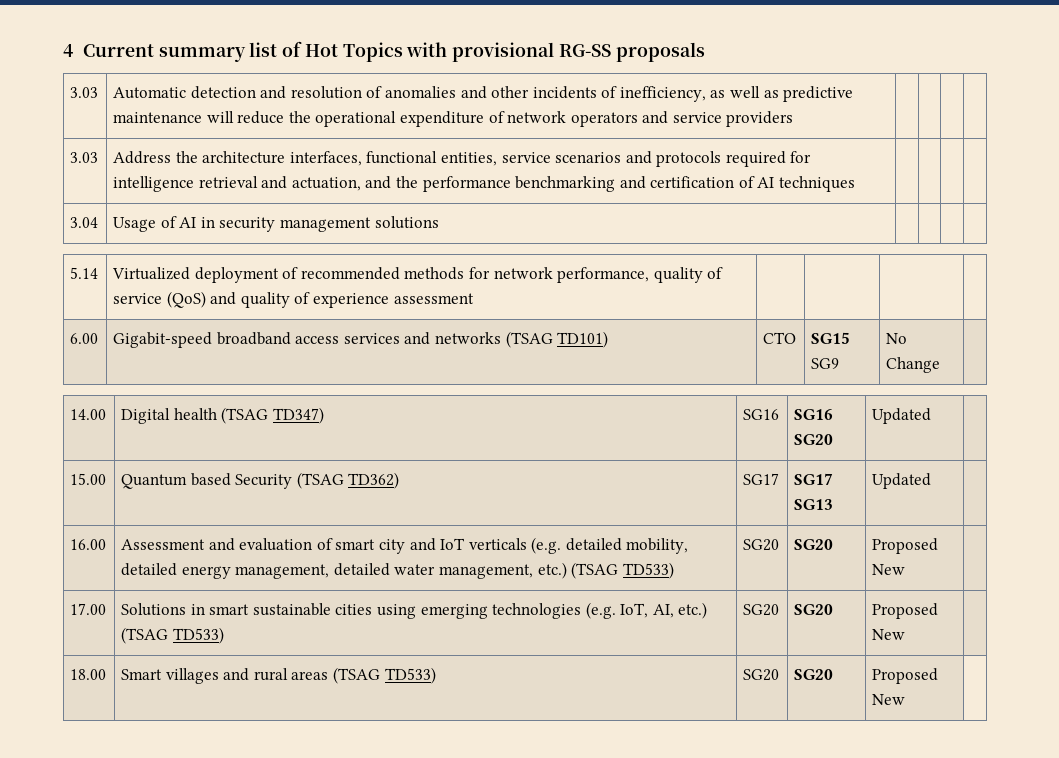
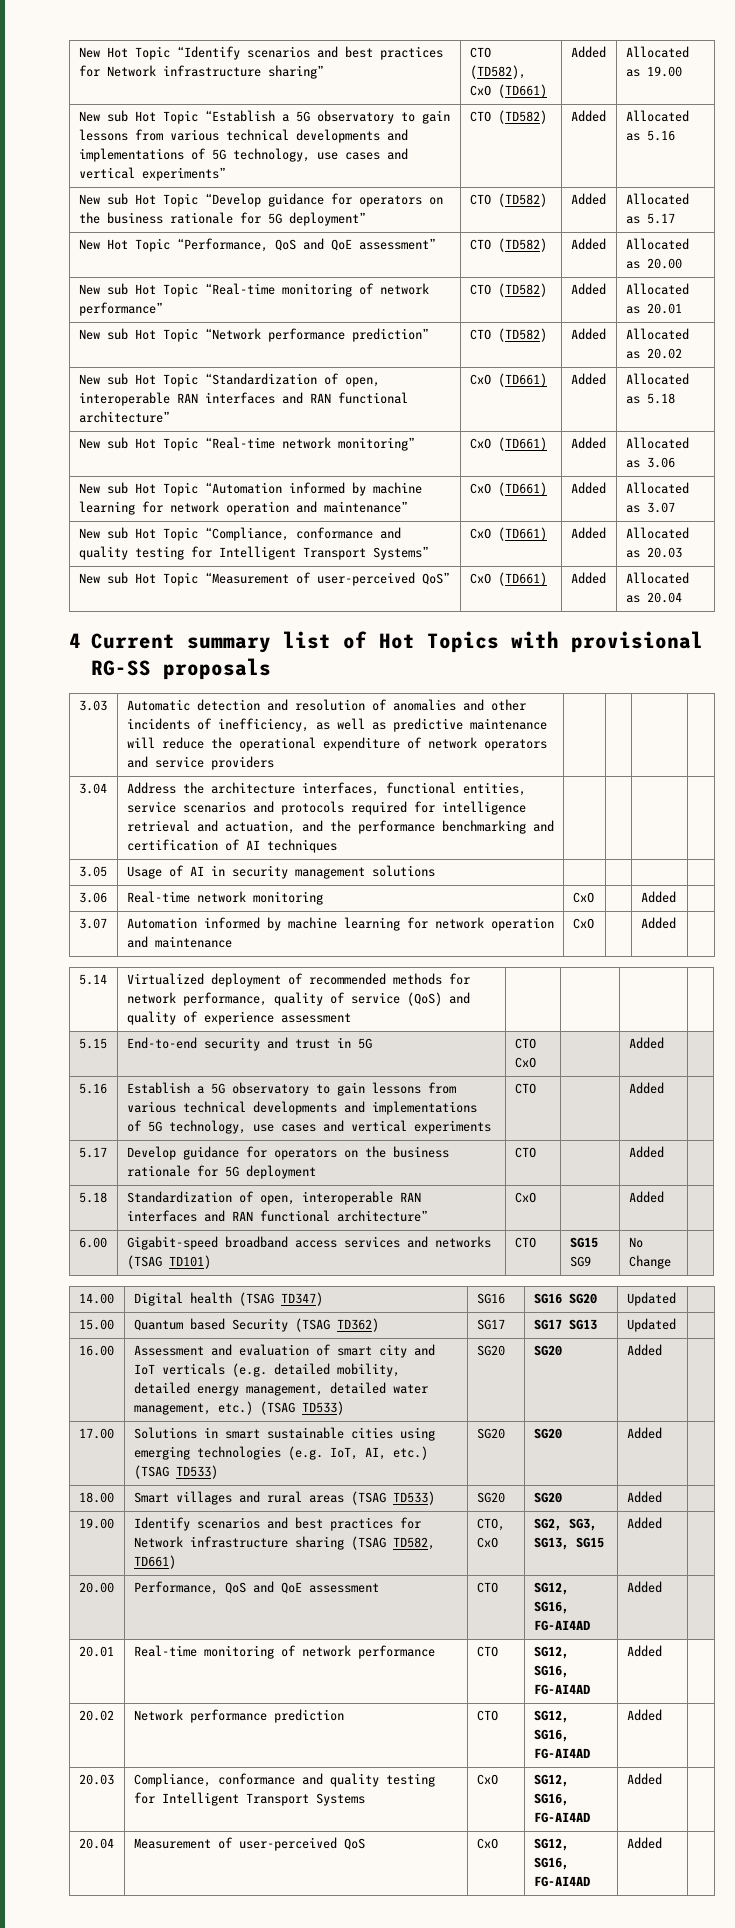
(63, 50) none -> [78,46,443,60] [78,65,324,79] [469,47,491,58] [469,65,526,79] [469,84,547,98] [570,46,606,58] [625,46,689,58] [625,66,682,77] [78,110,450,124] [78,129,408,143] [78,148,408,162] [78,167,226,181] [469,110,547,124] [570,110,606,122] [625,110,689,122] [625,130,675,141] [78,193,443,207] [78,212,366,226] [469,193,547,207] [570,193,606,205] [625,193,689,205] [625,213,675,224] [78,238,436,252] [469,238,547,252] [570,238,606,250] [625,238,689,250] [625,258,682,269] [78,283,429,297] [78,302,163,316] [469,283,547,297] [570,283,606,295] [625,283,689,295] [625,303,682,314] [78,328,429,342] [469,328,547,342] [570,328,606,340] [625,328,689,340] [625,348,682,359] [78,373,380,387] [78,392,408,406] [78,411,170,423] [469,373,547,387] [570,373,606,385] [625,373,689,385] [625,393,675,404] [78,437,415,451] [469,437,547,451] [570,437,606,449] [625,437,689,449] [625,457,675,468] [78,482,422,496] [78,501,408,515] [469,482,547,496] [570,482,606,494] [625,482,689,494] [625,502,675,513] [78,527,401,541] [78,546,429,560] [469,527,547,541] [570,527,606,539] [625,527,689,539] [625,547,682,558] [78,572,450,586] [469,572,547,586] [570,572,606,584] [625,572,689,584] [625,592,682,603] New Hot Topic “Identify scenarios and best practices for Network infrastructure sharing” | CTO (TD582), CxO (TD661) | Added | Allocated as 19.00 // New sub Hot Topic “Establish a 5G observatory to gain lessons from various technical developments and implementations of 5G technology, use cases and vertical experiments” | CTO (TD582) | Added | Allocated as 5.16 // New sub Hot Topic “Develop guidance for operators on the business rationale for 5G deployment” | CTO (TD582) | Added | Allocated as 5.17 // New Hot Topic “Performance, QoS and QoE assessment” | CTO (TD582) | Added | Allocated as 20.00 // New sub Hot Topic “Real-time monitoring of network performance” | CTO (TD582) | Added | Allocated as 20.01 // New sub Hot Topic “Network performance prediction” | CTO (TD582) | Added | Allocated as 20.02 // New sub Hot Topic “Standardization of open, interoperable RAN interfaces and RAN functional architecture” | CxO (TD661) | Added | Allocated as 5.18 // New sub Hot Topic “Real-time network monitoring” | CxO (TD661) | Added | Allocated as 3.06 // New sub Hot Topic “Automation informed by machine learning for network operation and maintenance” | CxO (TD661) | Added | Allocated as 3.07 // New sub Hot Topic “Compliance, conformance and quality testing for Intelligent Transport Systems” | CxO (TD661) | Added | Allocated as 20.03 // New sub Hot Topic “Measurement of user-perceived QoS” | CxO (TD661) | Added | Allocated as 20.04 //
[70,152,99,163] 3.03 -> [78,783,107,794] 3.04
[70,217,99,228] 3.04 -> [78,866,107,877] 3.05
(439, 222) none -> [78,892,107,903] [126,891,323,905] [572,892,594,903] [640,891,676,903] [78,918,107,929] [126,917,554,931] [126,936,232,948] [572,918,594,929] [640,917,676,929] // 3.06 | Real-time network monitoring | CxO | | Added | // 3.07 | Automation informed by machine learning for network operation and maintenance | CxO | | Added |
(474, 298) none -> [78,1038,107,1049] [126,1037,372,1051] [514,1038,536,1049] [514,1057,536,1068] [628,1037,664,1049] [78,1083,107,1094] [126,1082,456,1096] [126,1101,477,1115] [126,1120,491,1134] [514,1083,536,1094] [628,1082,664,1094] [78,1147,107,1158] [126,1146,449,1160] [126,1165,316,1179] [514,1147,536,1158] [628,1146,664,1158] [78,1192,107,1203] [126,1191,421,1205] [126,1210,428,1222] [514,1192,536,1203] [628,1191,664,1203] // 5.15 | End-to-end security and trust in 5G | CTO CxO | | Added | // 5.16 | Establish a 5G observatory to gain lessons from various technical developments and implementations of 5G technology, use cases and vertical experiments | CTO | | Added | // 5.17 | Develop guidance for operators on the business rationale for 5G deployment | CTO | | Added | // 5.18 | Standardization of open, interoperable RAN interfaces and RAN functional architecture” | CxO | | Added |
[872,538,939,554] [872,564,906,575] Proposed New -> [626,1344,662,1356] Added
[872,603,939,619] [872,629,906,640] Proposed New -> [626,1427,662,1439] Added
[872,668,939,684] [872,694,906,705] Proposed New -> [626,1491,662,1503] [78,1518,114,1529] [133,1517,421,1531] [133,1536,435,1550] [133,1555,176,1569] [476,1518,505,1531] [476,1537,498,1548] [533,1518,597,1531] [533,1537,604,1550] [626,1517,662,1529] [78,1582,114,1593] [133,1581,379,1595] [476,1582,498,1593] [533,1582,569,1595] [533,1601,569,1614] [533,1620,590,1631] [626,1581,662,1593] [78,1646,114,1657] [133,1645,435,1659] [476,1646,498,1657] [533,1646,569,1659] [533,1665,569,1678] [533,1684,590,1695] [626,1645,662,1657] [78,1710,114,1721] [133,1709,344,1723] [476,1710,498,1721] [533,1710,569,1723] [533,1729,569,1742] [533,1748,590,1759] [626,1709,662,1721] [78,1774,114,1785] [133,1773,435,1787] [133,1792,365,1806] [476,1774,498,1785] [533,1774,569,1787] [533,1793,569,1806] [533,1812,590,1823] [626,1773,662,1785] [78,1838,114,1849] [133,1837,365,1851] [476,1838,498,1849] [533,1838,569,1851] [533,1857,569,1870] [533,1876,590,1887] [626,1837,662,1849] Added | // 19.00 | Identify scenarios and best practices for Network infrastructure sharing (TSAG TD582, TD661) | CTO, CxO | SG2, SG3, SG13, SG15 | Added | // 20.00 | Performance, QoS and QoE assessment | CTO | SG12, SG16, FG-AI4AD | Added | // 20.01 | Real-time monitoring of network performance | CTO | SG12, SG16, FG-AI4AD | Added | // 20.02 | Network performance prediction | CTO | SG12, SG16, FG-AI4AD | Added | // 20.03 | Compliance, conformance and quality testing for Intelligent Transport Systems | CxO | SG12, SG16, FG-AI4AD | Added | // 20.04 | Measurement of user-perceived QoS | CxO | SG12, SG16, FG-AI4AD | Added

